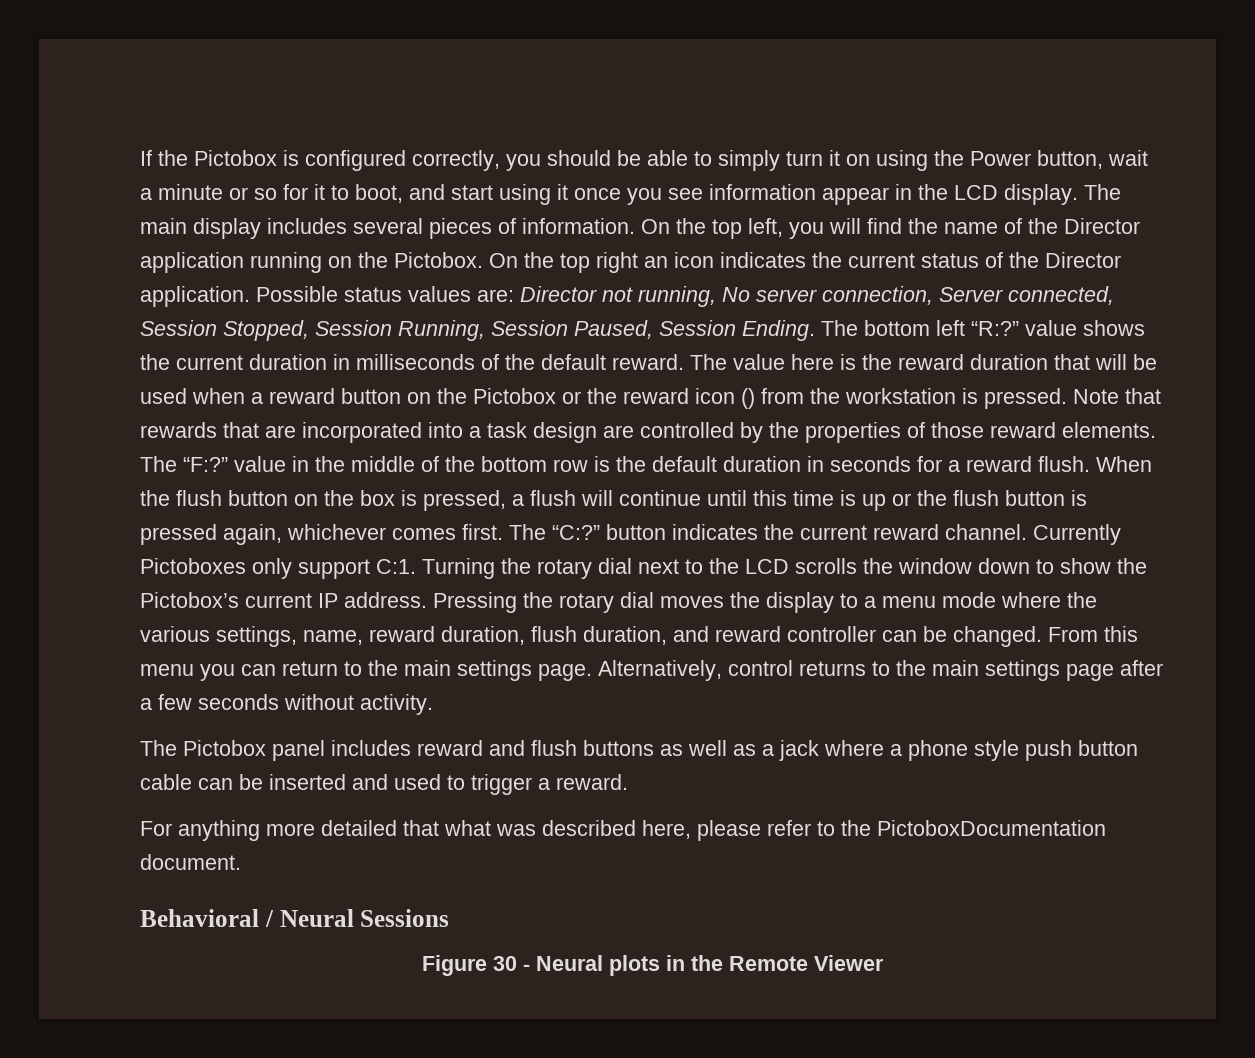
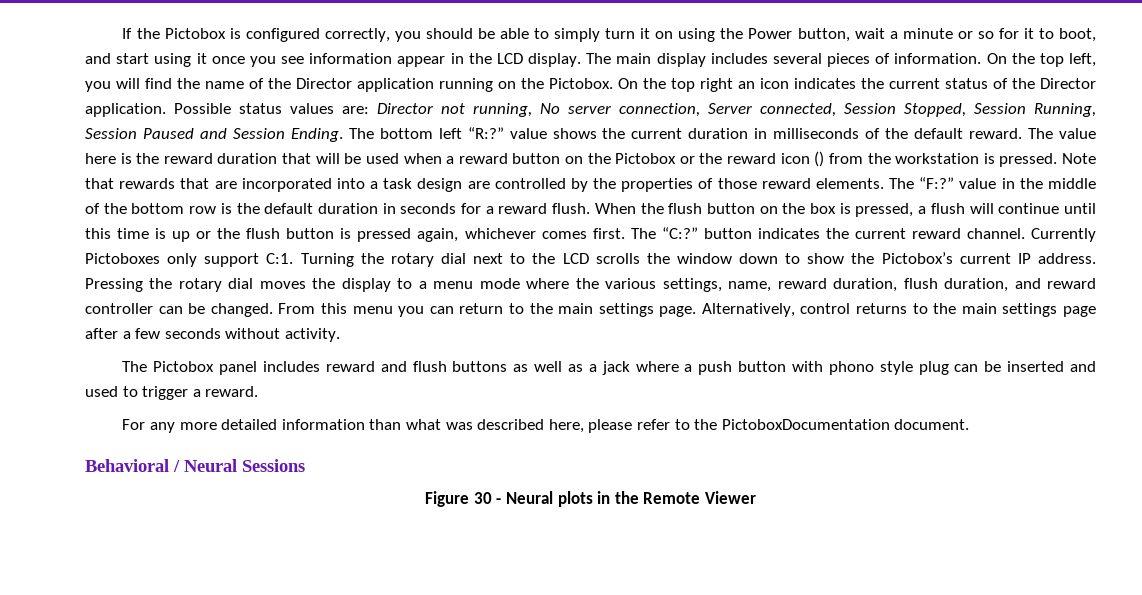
[574,320,653,339] Paused, -> [142,128,227,139] Paused and
[908,740,1138,761] [140,774,192,790] phone style push button cable -> [698,361,949,375] push button with phono style plug
[178,820,260,841] anything -> [150,422,176,433] any
[403,820,439,836] that -> [281,419,402,430] information than

